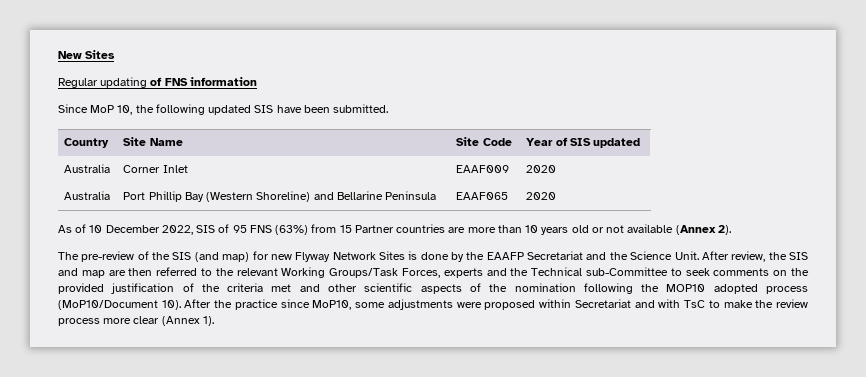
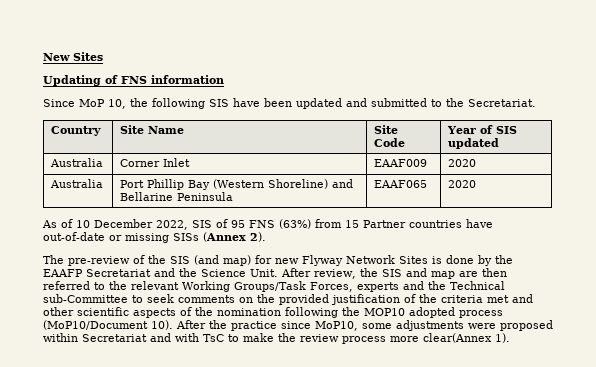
[58,77,148,88] Regular updating -> [43,75,101,86] Updating
[208,105,252,115] updated -> (205, 103) none
[333,104,389,113] submitted. -> [296,98,536,109] updated and submitted to the Secretariat.
[448,224,674,235] are more than 10 years old or not available -> [466,219,493,228] [43,232,199,243] have out-of-date or missing SISs
[133,316,200,326] clear (Annex -> [423,333,492,343] clear(Annex

